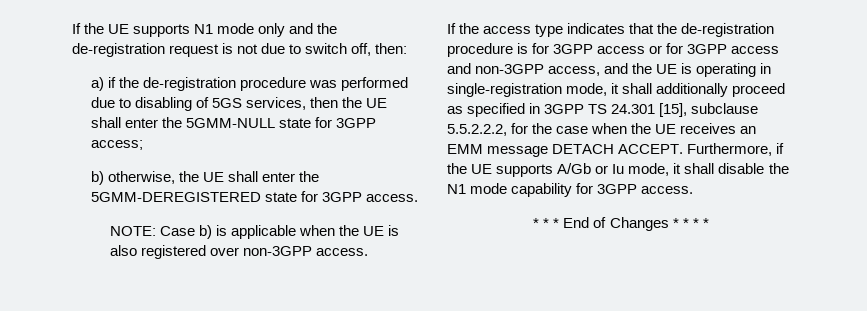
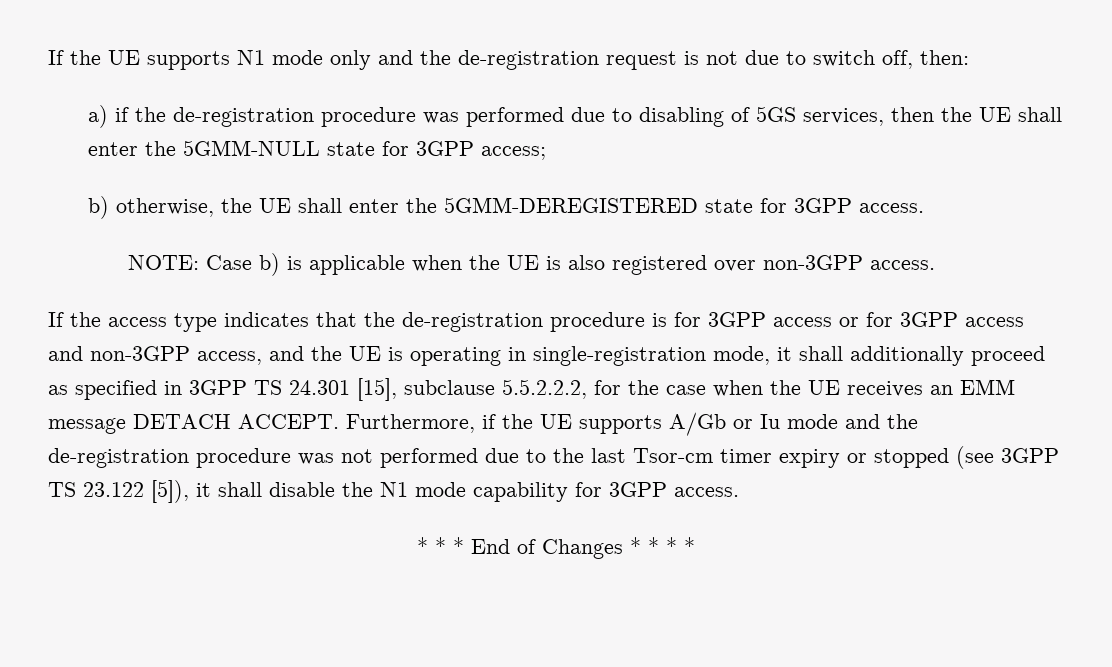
[628,163,670,176] mode, -> [787,414,918,429] [48,446,1059,469] [48,480,189,503] mode and the de-registration procedure was not performed due to the last Tsor-cm timer expiry or stopped (see 3GPP TS 23.122 [5]),

